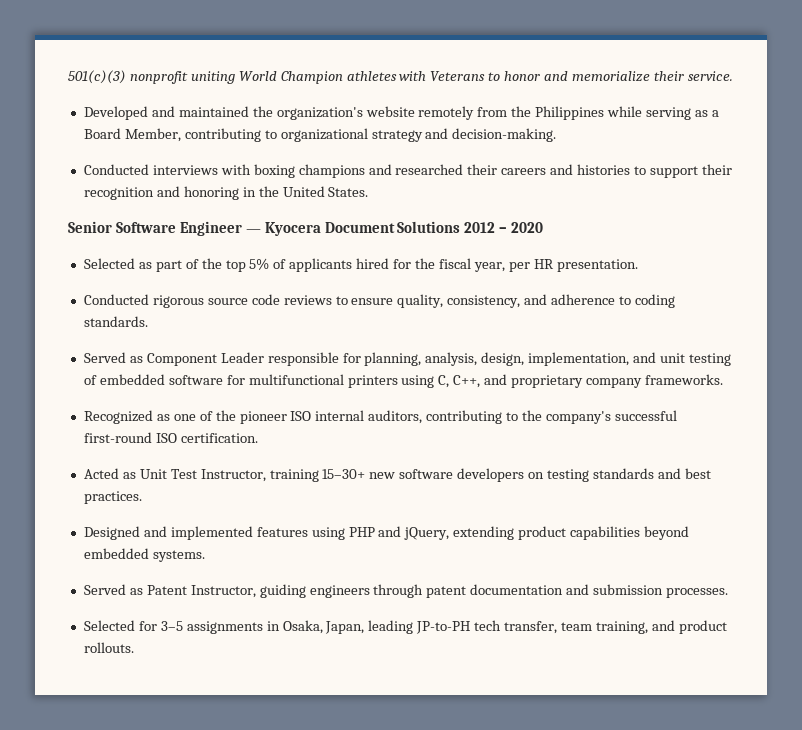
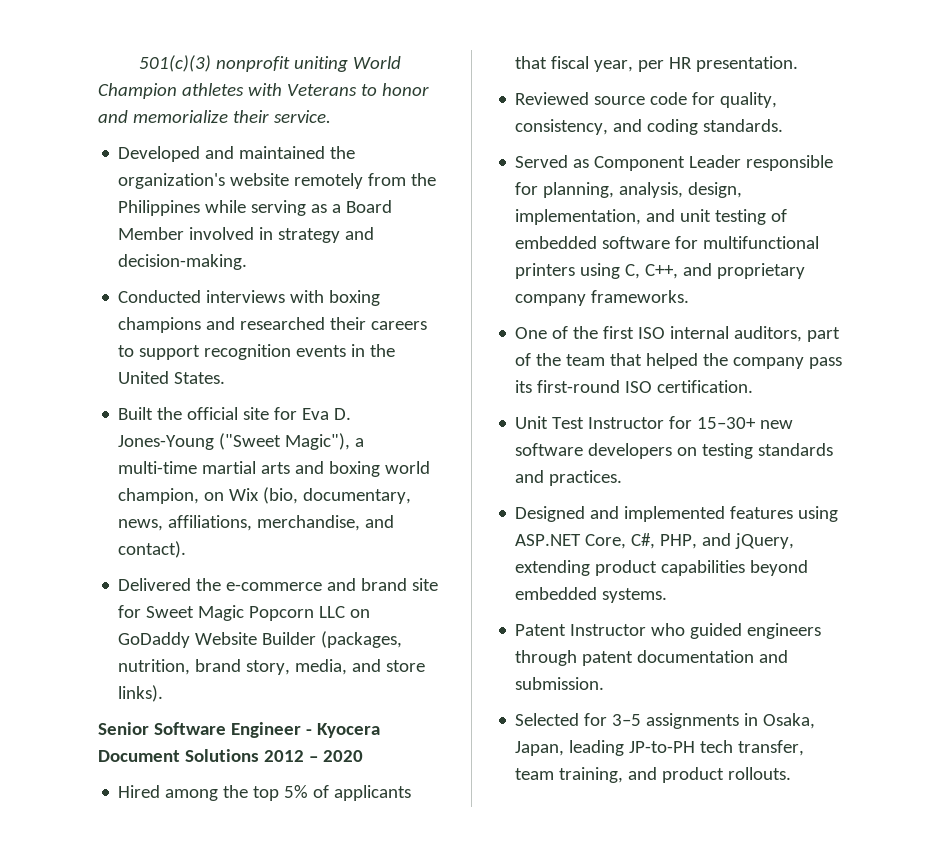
[124,128,368,142] Member, contributing to organizational -> [118,227,274,240] Member involved in
[550,164,732,178] [83,186,369,200] and histories to support their recognition and honoring in the United States. -> [118,344,396,360] [118,371,226,384] [118,407,352,420] [118,433,365,450] [118,461,431,477] [118,487,412,504] [118,515,395,531] [118,541,187,558] [118,578,439,591] [118,605,371,621] [118,631,403,648] [118,659,426,675] [118,685,164,702] to support recognition events in the United States. // Built the official site for Eva D. Jones-Young ("Sweet Magic"), a multi-time martial arts and boxing world champion, on Wix (bio, documentary, news, affiliations, merchandise, and contact). // Delivered the e-commerce and brand site for Sweet Magic Popcorn LLC on GoDaddy Website Builder (packages, nutrition, brand story, media, and store links).
[245,229,261,233] — -> [305,729,312,735] -
[83,258,199,272] Selected as part of -> [118,785,219,801] Hired among
[356,258,436,269] hired for the -> [515,56,548,69] that
[83,294,394,308] Conducted rigorous source code reviews to ensure -> [515,92,716,105] Reviewed source code for
[551,294,632,305] adherence to -> (643, 125) none
[83,410,287,424] Recognized as one of the pioneer -> [515,326,635,339] One of the first
[426,410,677,424] [83,432,258,443] [83,468,319,482] contributing to the company's successful first-round ISO certification. // Acted as Unit Test Instructor, training -> [807,327,841,342] [515,353,843,369] [515,380,754,393] [515,416,693,429] part of the team that helped the company pass its first-round ISO certification. // Unit Test Instructor for
[684,468,711,479] best -> (545, 476) none
[348,527,375,537] PHP -> [515,533,698,549] ASP.NET Core, C#, PHP,
[83,584,306,598] Served as Patent Instructor, guiding -> [515,623,743,639] Patent Instructor who guided
[593,584,729,598] submission processes. -> [515,677,605,690] submission.

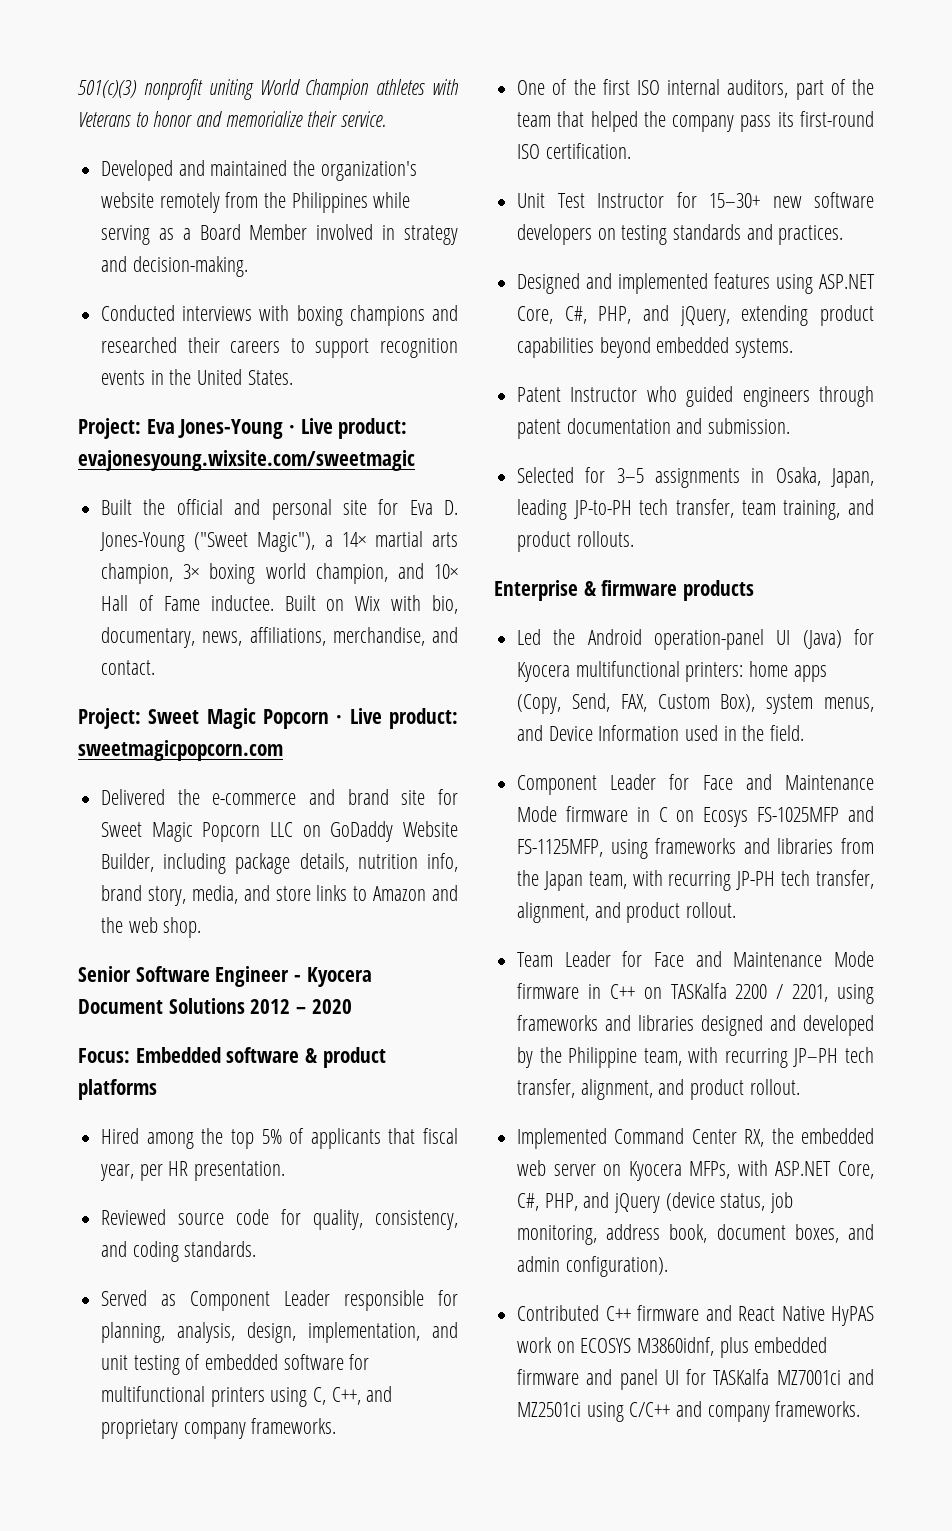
(226, 378) none -> [78,418,408,439] [78,450,415,471] // Project: Eva Jones-Young · Live product: evajonesyoung.wixsite.com/sweetmagic
(239, 413) none -> [234,499,332,520] and personal
[118,461,198,474] multi-time -> [341,532,366,547] 14×
[295,461,325,474] and -> [101,563,200,584] champion, 3×
[204,487,299,504] on Wix (bio, -> [397,563,458,579] [101,595,458,614] and 10× Hall of Fame inductee. Built on Wix with bio,
[118,541,187,558] contact). -> [101,660,156,675] [78,708,458,729] [78,740,283,761] contact. // Project: Sweet Magic Popcorn · Live product: sweetmagicpopcorn.com
[262,631,403,648] [118,659,191,675] Builder (packages, nutrition, -> [101,853,458,874] Builder, including package details, nutrition info,
[118,685,164,702] links). -> [316,885,458,901] [101,917,202,938] links to Amazon and the web shop.
(363, 756) none -> [78,1047,386,1068] [78,1079,157,1100] // Focus: Embedded software & product platforms
(792, 773) none -> [494,580,755,601] [517,629,874,650] [517,661,827,682] [517,693,874,714] [517,725,805,741] [517,774,874,795] [517,806,874,827] [517,838,874,859] [517,870,874,891] [517,902,737,923] [517,951,874,967] [517,983,874,1004] [517,1015,874,1036] [517,1047,874,1068] [517,1079,800,1100] [517,1128,874,1149] [517,1160,874,1181] [517,1192,794,1213] [517,1224,874,1245] [517,1256,668,1277] [517,1305,875,1326] [517,1337,828,1358] [517,1369,874,1390] [517,1401,861,1422] // Enterprise & firmware products // Led the Android operation-panel UI (Java) for Kyocera multifunctional printers: home apps (Copy, Send, FAX, Custom Box), system menus, and Device Information used in the field. // Component Leader for Face and Maintenance Mode firmware in C on Ecosys FS-1025MFP and FS-1125MFP, using frameworks and libraries from the Japan team, with recurring JP-PH tech transfer, alignment, and product rollout. // Team Leader for Face and Maintenance Mode firmware in C++ on TASKalfa 2200 / 2201, using frameworks and libraries designed and developed by the Philippine team, with recurring JP–PH tech transfer, alignment, and product rollout. // Implemented Command Center RX, the embedded web server on Kyocera MFPs, with ASP.NET Core, C#, PHP, and jQuery (device status, job monitoring, address book, document boxes, and admin configuration). // Contributed C++ firmware and React Native HyPAS work on ECOSYS M3860idnf, plus embedded firmware and panel UI for TASKalfa MZ7001ci and MZ2501ci using C/C++ and company frameworks.

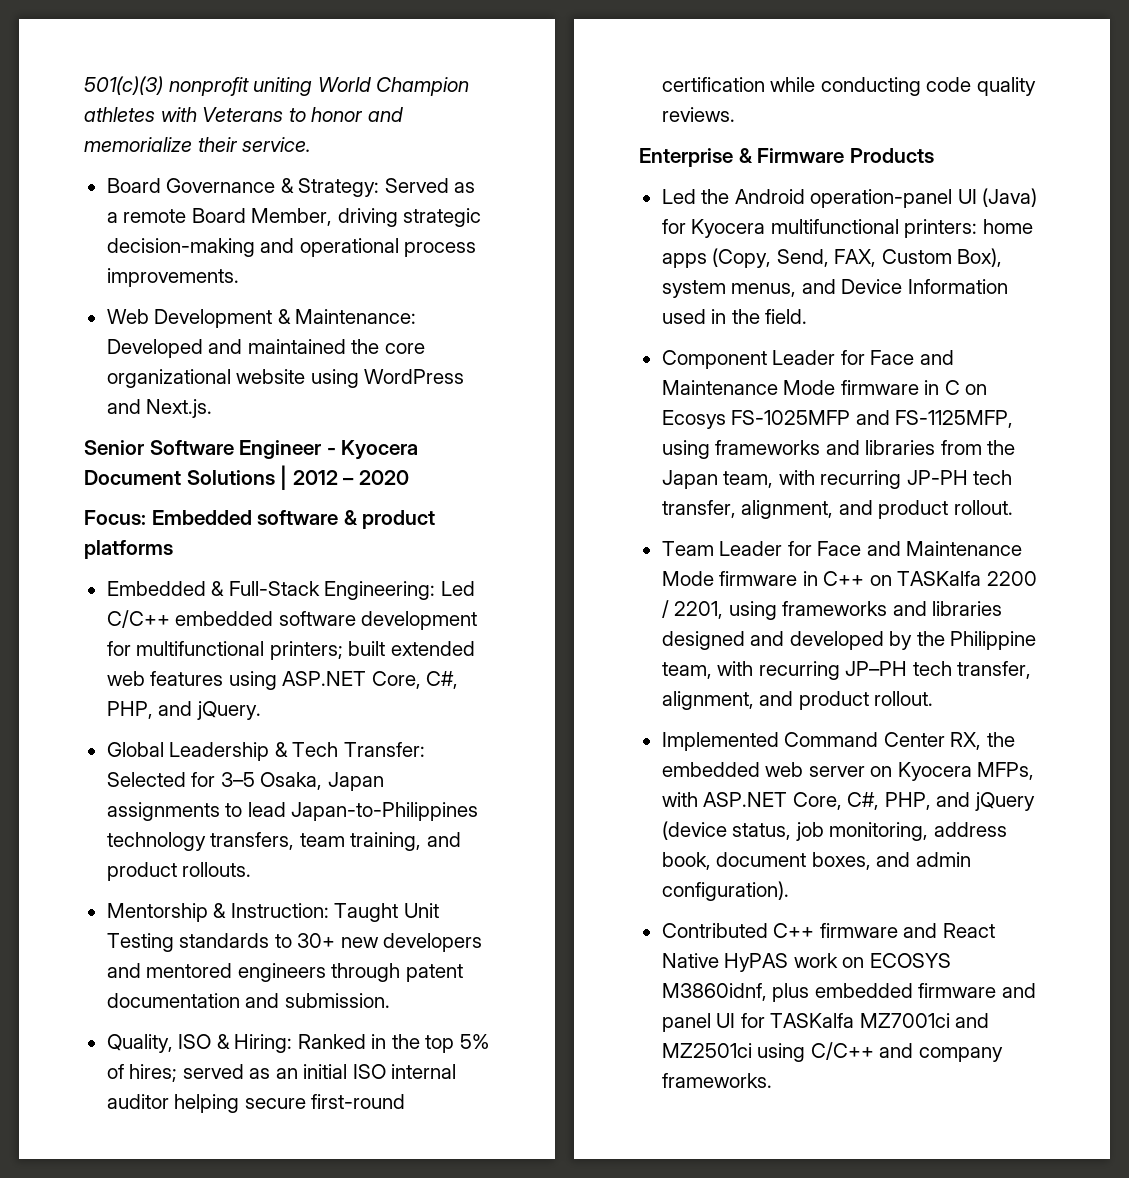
[101,160,417,181] [101,192,411,213] [101,224,458,245] [101,256,248,277] [101,305,458,326] [101,337,458,358] [101,369,293,385] [78,418,408,439] [78,450,415,471] [101,499,459,520] [100,531,458,552] [101,563,458,584] [101,595,458,614] [101,627,458,648] [101,660,156,675] [78,708,458,729] [78,740,283,761] [101,789,458,805] [101,821,458,842] [101,853,458,874] [101,885,458,906] [101,917,202,938] Developed and maintained the organization's website remotely from the Philippines while serving as a Board Member involved in strategy and decision-making. // Conducted interviews with boxing champions and researched their careers to support recognition events in the United States. // Project: Eva Jones-Young · Live product: evajonesyoung.wixsite.com/sweetmagic // Built the official and personal site for Eva D. Jones-Young ("Sweet Magic"), a 14× martial arts champion, 3× boxing world champion, and 10× Hall of Fame inductee. Built on Wix with bio, documentary, news, affiliations, merchandise, and contact. // Project: Sweet Magic Popcorn · Live product: sweetmagicpopcorn.com // Delivered the e-commerce and brand site for Sweet Magic Popcorn LLC on GoDaddy Website Builder, including package details, nutrition info, brand story, media, and store links to Amazon and the web shop. -> [106,178,476,197] [106,208,482,227] [106,238,477,257] [106,268,239,287] [106,309,417,328] [106,339,425,358] [106,369,465,388] [106,399,213,418] Board Governance & Strategy: Served as a remote Board Member, driving strategic decision-making and operational process improvements. // Web Development & Maintenance: Developed and maintained the core organizational website using WordPress and Next.js.
(245, 1006) none -> [280,465,288,490] |
[101,1128,458,1149] [100,1161,286,1181] [101,1209,459,1230] [101,1241,257,1262] [101,1290,458,1311] [101,1322,458,1343] [101,1354,201,1375] Hired among the top 5% of applicants that fiscal year, per HR presentation. // Reviewed source code for quality, consistency, and coding standards. // Served as Component Leader responsible for planning, analysis, design, implementation, and unit testing of -> [106,581,475,600] [106,610,170,628] Embedded & Full-Stack Engineering: Led C/C++
(344, 1362) none -> [361,611,478,630] development
[210,1386,393,1407] [101,1418,337,1439] [517,79,874,100] [517,111,874,132] [517,143,631,159] [517,192,874,208] [517,224,844,245] [517,273,709,294] printers using C, C++, and proprietary company frameworks. // One of the first ISO internal auditors, part of the team that helped the company pass its first-round ISO certification. // Unit Test Instructor for 15–30+ new software developers on testing standards and practices. // Designed and implemented -> [269,641,475,660] [106,671,145,686] printers; built extended web
[679,305,874,326] [517,337,794,358] [517,386,734,407] jQuery, extending product capabilities beyond embedded systems. // Patent Instructor who guided -> [196,701,261,720] [106,742,425,761] [106,772,384,791] [106,802,479,821] [106,832,461,851] [106,862,252,881] [106,903,439,922] [106,933,483,952] [106,963,233,978] jQuery. // Global Leadership & Tech Transfer: Selected for 3–5 Osaka, Japan assignments to lead Japan-to-Philippines technology transfers, team training, and product rollouts. // Mentorship & Instruction: Taught Unit Testing standards to 30+ new developers and mentored
[517,467,874,488] [517,499,874,520] [517,531,634,552] Selected for 3–5 assignments in Osaka, Japan, leading JP-to-PH tech transfer, team training, and product rollouts. -> [106,1034,489,1053] [106,1064,457,1082] [106,1094,406,1113] [661,77,1036,96] [661,107,735,122] Quality, ISO & Hiring: Ranked in the top 5% of hires; served as an initial ISO internal auditor helping secure first-round certification while conducting code quality reviews.
[601,580,755,601] firmware products -> [757,148,934,163] Firmware Products

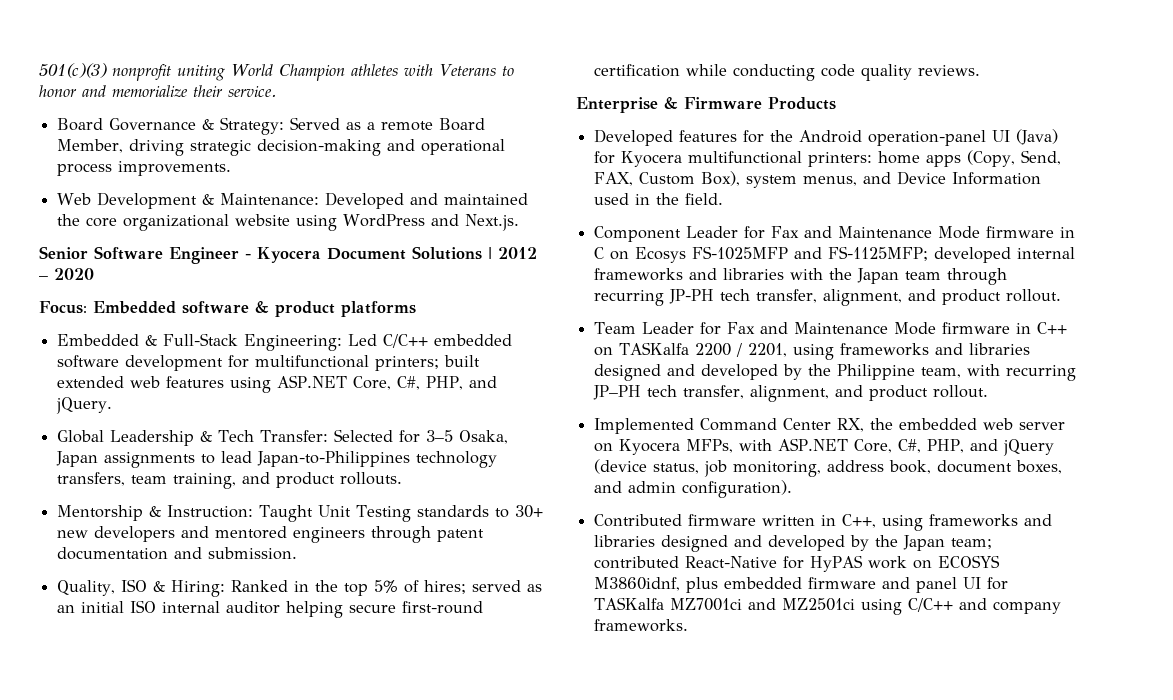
[661,189,696,204] Led -> [594,129,765,146] Developed features for
[870,350,915,365] Face -> [771,226,800,238] Fax
[895,410,1014,428] [661,440,1016,459] [661,470,815,489] FS-1125MFP, using frameworks and libraries from the Japan team, with -> [828,246,1076,263] [594,268,1008,285] FS-1125MFP; developed internal frameworks and libraries with the Japan team through
[817,541,862,556] Face -> [727,322,756,334] Fax
[773,923,995,938] [661,953,719,968] C++ firmware and React Native -> [688,514,1053,531] [594,535,993,552] [594,556,805,569] firmware written in C++, using frameworks and libraries designed and developed by the Japan team; contributed React-Native for

